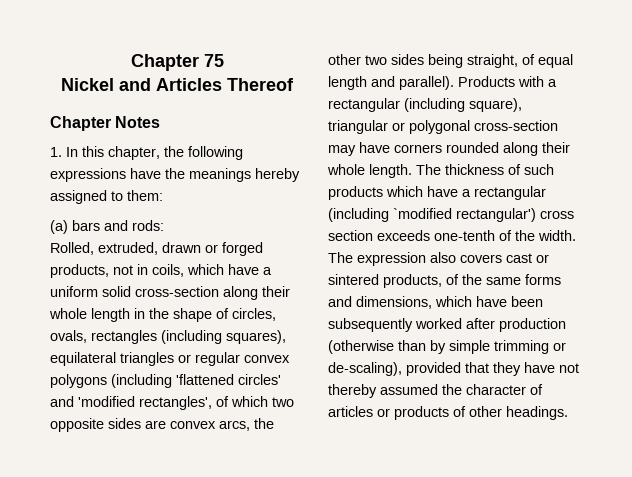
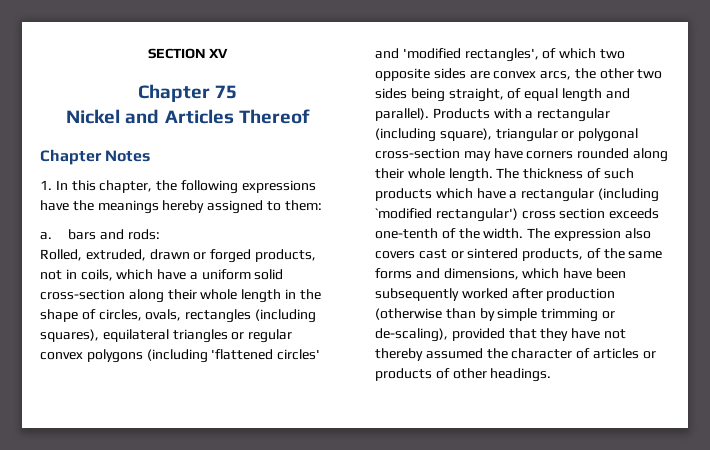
(130, 62) none -> [147,48,229,59] SECTION XV //
[50,220,68,234] (a) -> [40,232,52,240] a.

